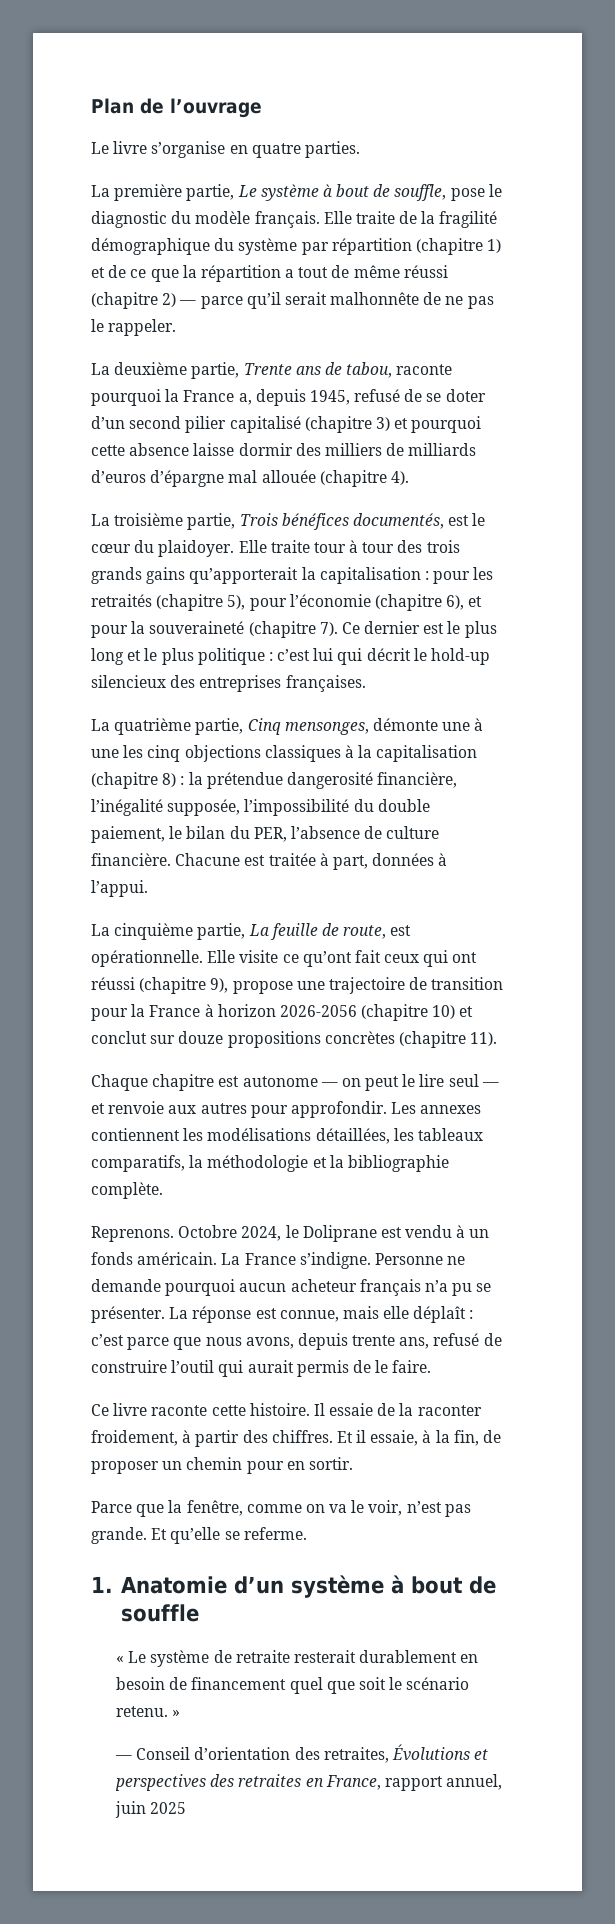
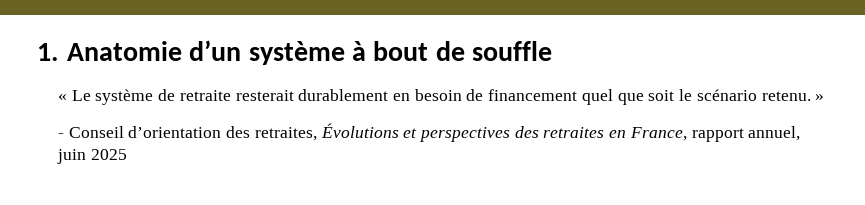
[91,98,262,118] [91,141,360,158] [91,184,502,201] [91,211,498,228] [91,238,502,255] [91,265,448,282] [91,292,494,309] [91,319,177,336] [91,362,453,379] [91,389,486,406] [91,416,482,433] [91,443,477,456] [91,470,409,487] [91,513,486,530] [91,540,460,557] [91,567,494,584] [91,594,483,611] [91,621,497,638] [91,648,491,665] [91,675,366,692] [91,718,484,735] [91,745,478,762] [91,772,458,789] [91,799,430,816] [91,826,440,843] [91,853,448,870] [91,880,148,897] [91,923,412,940] [91,950,478,967] [91,977,504,994] [91,1004,474,1021] [91,1031,498,1048] [91,1074,499,1091] [91,1101,482,1118] [91,1128,483,1144] [91,1155,449,1172] [91,1182,163,1199] [91,1225,490,1242] [91,1252,466,1269] [91,1279,492,1296] [91,1306,474,1323] [91,1333,502,1350] [91,1360,432,1377] [91,1403,482,1416] [91,1430,502,1447] [91,1457,353,1474] [91,1500,471,1517] [91,1527,307,1544] Plan de l’ouvrage // Le livre s’organise en quatre parties. // La première partie, Le système à bout de souffle, pose le diagnostic du modèle français. Elle traite de la fragilité démographique du système par répartition (chapitre 1) et de ce que la répartition a tout de même réussi (chapitre 2) — parce qu’il serait malhonnête de ne pas le rappeler. // La deuxième partie, Trente ans de tabou, raconte pourquoi la France a, depuis 1945, refusé de se doter d’un second pilier capitalisé (chapitre 3) et pourquoi cette absence laisse dormir des milliers de milliards d’euros d’épargne mal allouée (chapitre 4). // La troisième partie, Trois bénéfices documentés, est le cœur du plaidoyer. Elle traite tour à tour des trois grands gains qu’apporterait la capitalisation : pour les retraités (chapitre 5), pour l’économie (chapitre 6), et pour la souveraineté (chapitre 7). Ce dernier est le plus long et le plus politique : c’est lui qui décrit le hold-up silencieux des entreprises françaises. // La quatrième partie, Cinq mensonges, démonte une à une les cinq objections classiques à la capitalisation (chapitre 8) : la prétendue dangerosité financière, l’inégalité supposée, l’impossibilité du double paiement, le bilan du PER, l’absence de culture financière. Chacune est traitée à part, données à l’appui. // La cinquième partie, La feuille de route, est opérationnelle. Elle visite ce qu’ont fait ceux qui ont réussi (chapitre 9), propose une trajectoire de transition pour la France à horizon 2026-2056 (chapitre 10) et conclut sur douze propositions concrètes (chapitre 11). // Chaque chapitre est autonome — on peut le lire seul — et renvoie aux autres pour approfondir. Les annexes contiennent les modélisations détaillées, les tableaux comparatifs, la méthodologie et la bibliographie complète. // Reprenons. Octobre 2024, le Doliprane est vendu à un fonds américain. La France s’indigne. Personne ne demande pourquoi aucun acheteur français n’a pu se présenter. La réponse est connue, mais elle déplaît : c’est parce que nous avons, depuis trente ans, refusé de construire l’outil qui aurait permis de le faire. // Ce livre raconte cette histoire. Il essaie de la raconter froidement, à partir des chiffres. Et il essaie, à la fin, de proposer un chemin pour en sortir. // Parce que la fenêtre, comme on va le voir, n’est pas grande. Et qu’elle se referme. // -> (37, 52) none
[115,1755,133,1760] — -> [57,133,64,138] -

